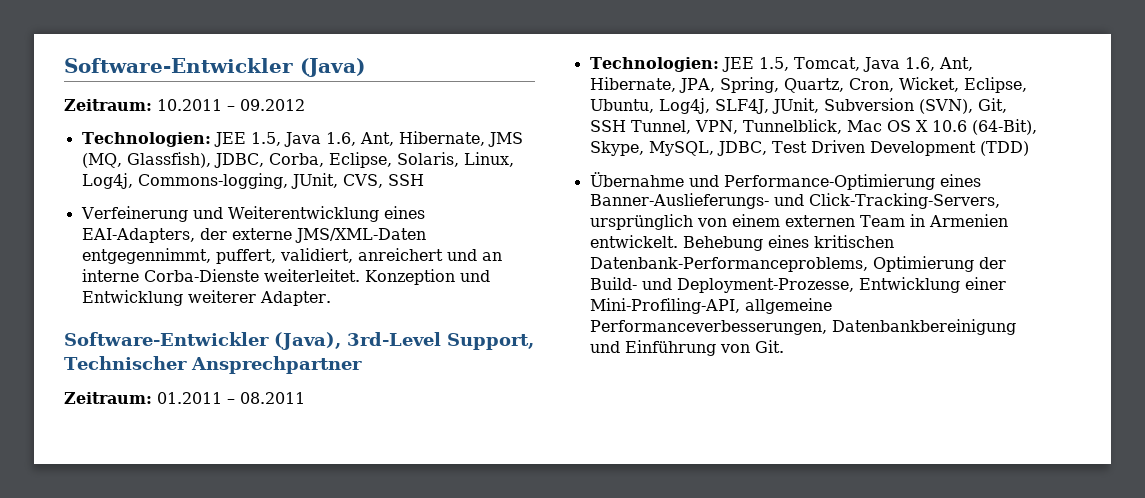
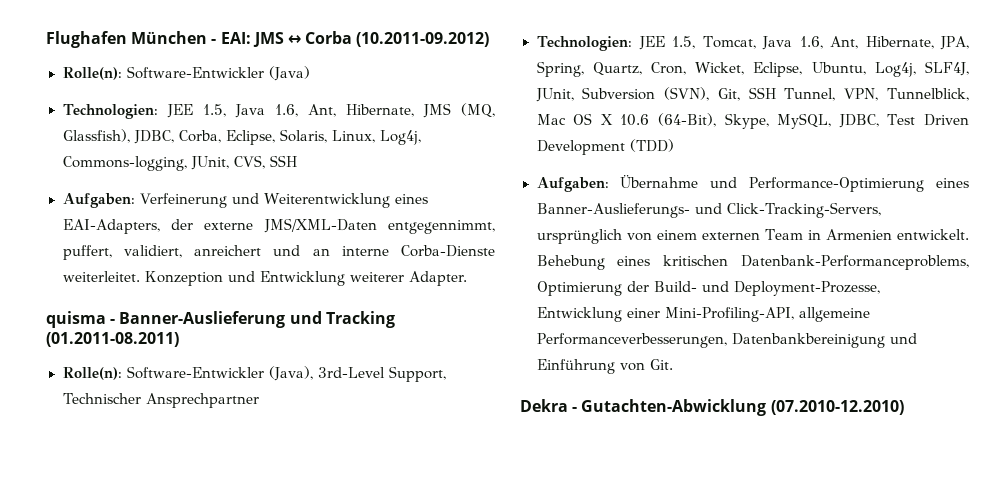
[64,58,365,77] [64,99,305,111] Software-Entwickler (Java) // Zeitraum: 10.2011 – 09.2012 -> [46,31,490,48] [62,66,310,81] Flughafen München - EAI: JMS ↔ Corba (10.2011-09.2012) // Rolle(n): Software-Entwickler (Java)
(424, 180) none -> [62,193,135,208] Aufgaben:
(331, 298) none -> [46,311,395,328] [46,332,179,347] [62,367,122,380] quisma - Banner-Auslieferung und Tracking (01.2011-08.2011) // Rolle(n):
[64,392,305,404] // Zeitraum: 01.2011 – 08.2011 -> (260, 400) none
(1029, 148) none -> [536,177,609,192] Aufgaben:
(784, 346) none -> [520,399,904,416] // Dekra - Gutachten-Abwicklung (07.2010-12.2010)

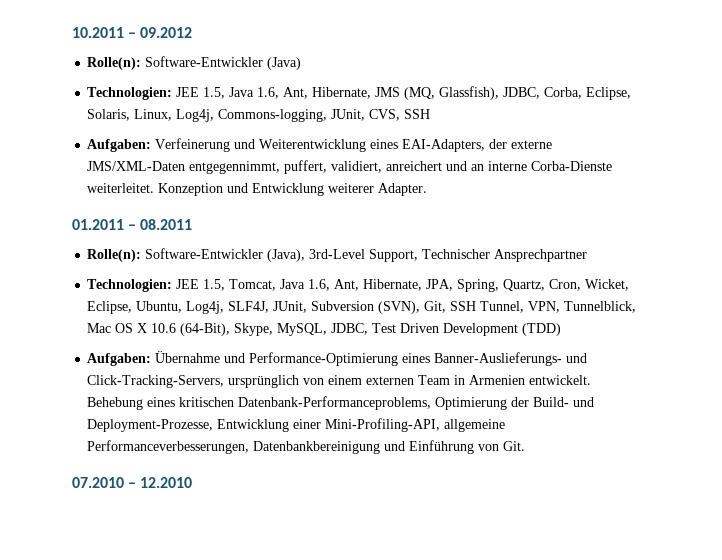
[46,31,490,48] Flughafen München - EAI: JMS ↔ Corba (10.2011-09.2012) -> [72,27,193,38] 10.2011 – 09.2012
[46,311,395,328] [46,332,179,347] quisma - Banner-Auslieferung und Tracking (01.2011-08.2011) -> [72,219,193,230] 01.2011 – 08.2011
[520,399,904,416] Dekra - Gutachten-Abwicklung (07.2010-12.2010) -> [72,477,193,488] 07.2010 – 12.2010

